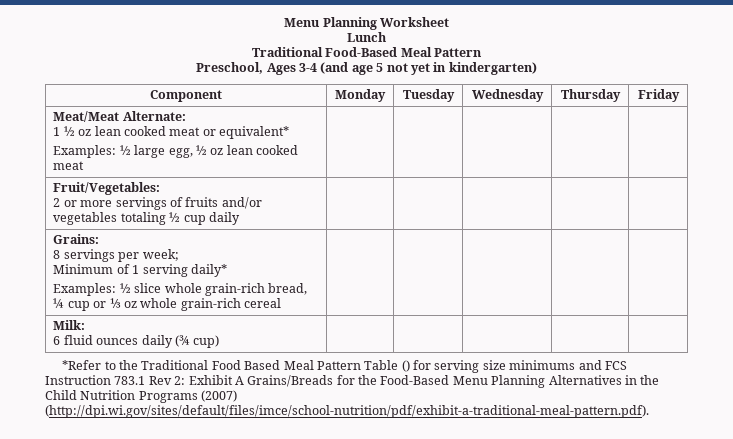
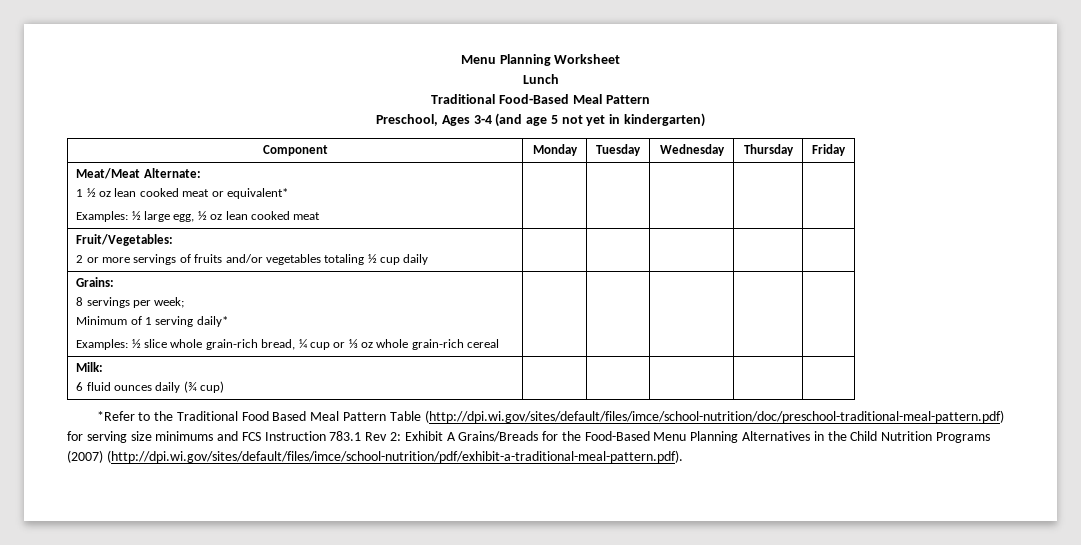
[401,360,410,372] () -> [424,410,1004,423] (http://dpi.wi.gov/sites/default/files/imce/school-nutrition/doc/preschool-traditional-meal-pattern.pdf)

